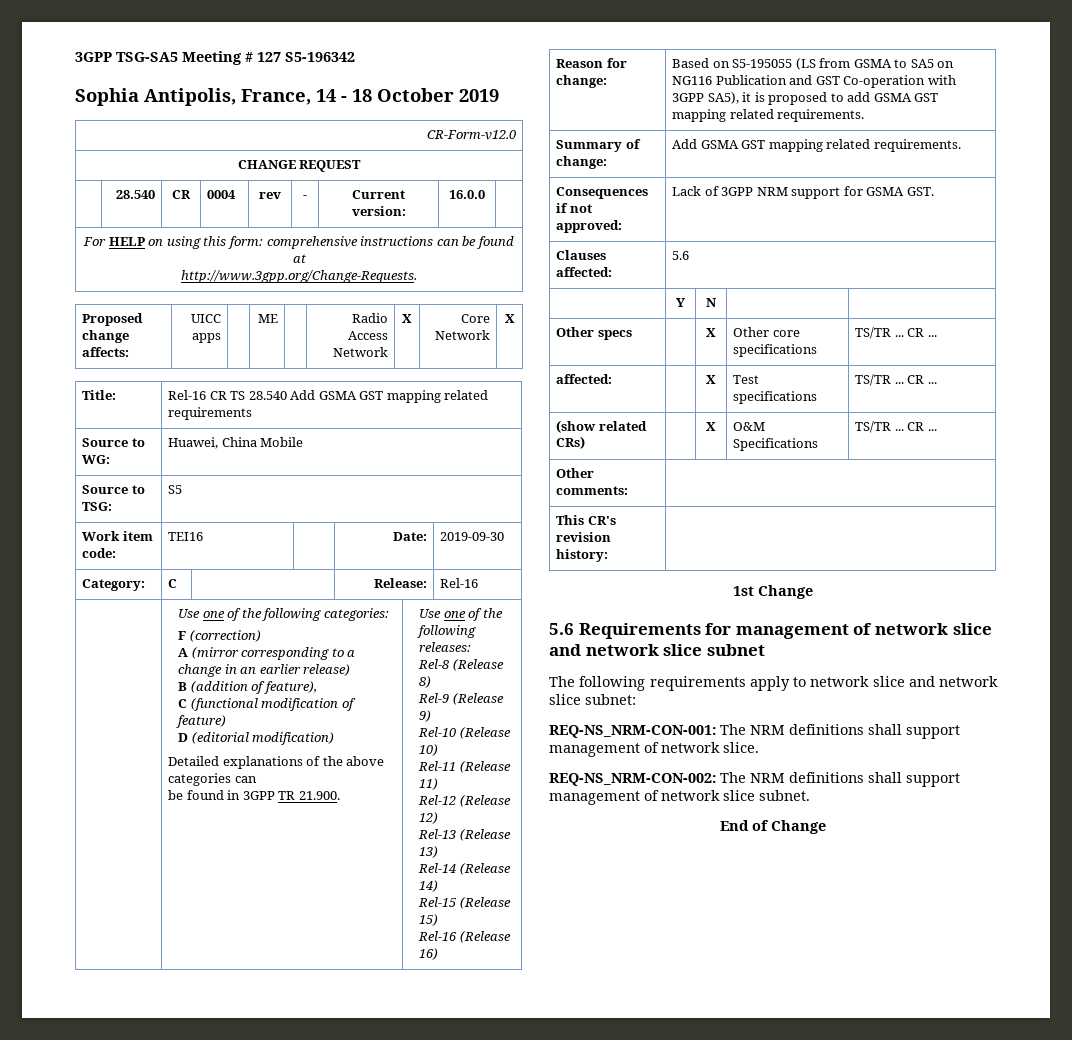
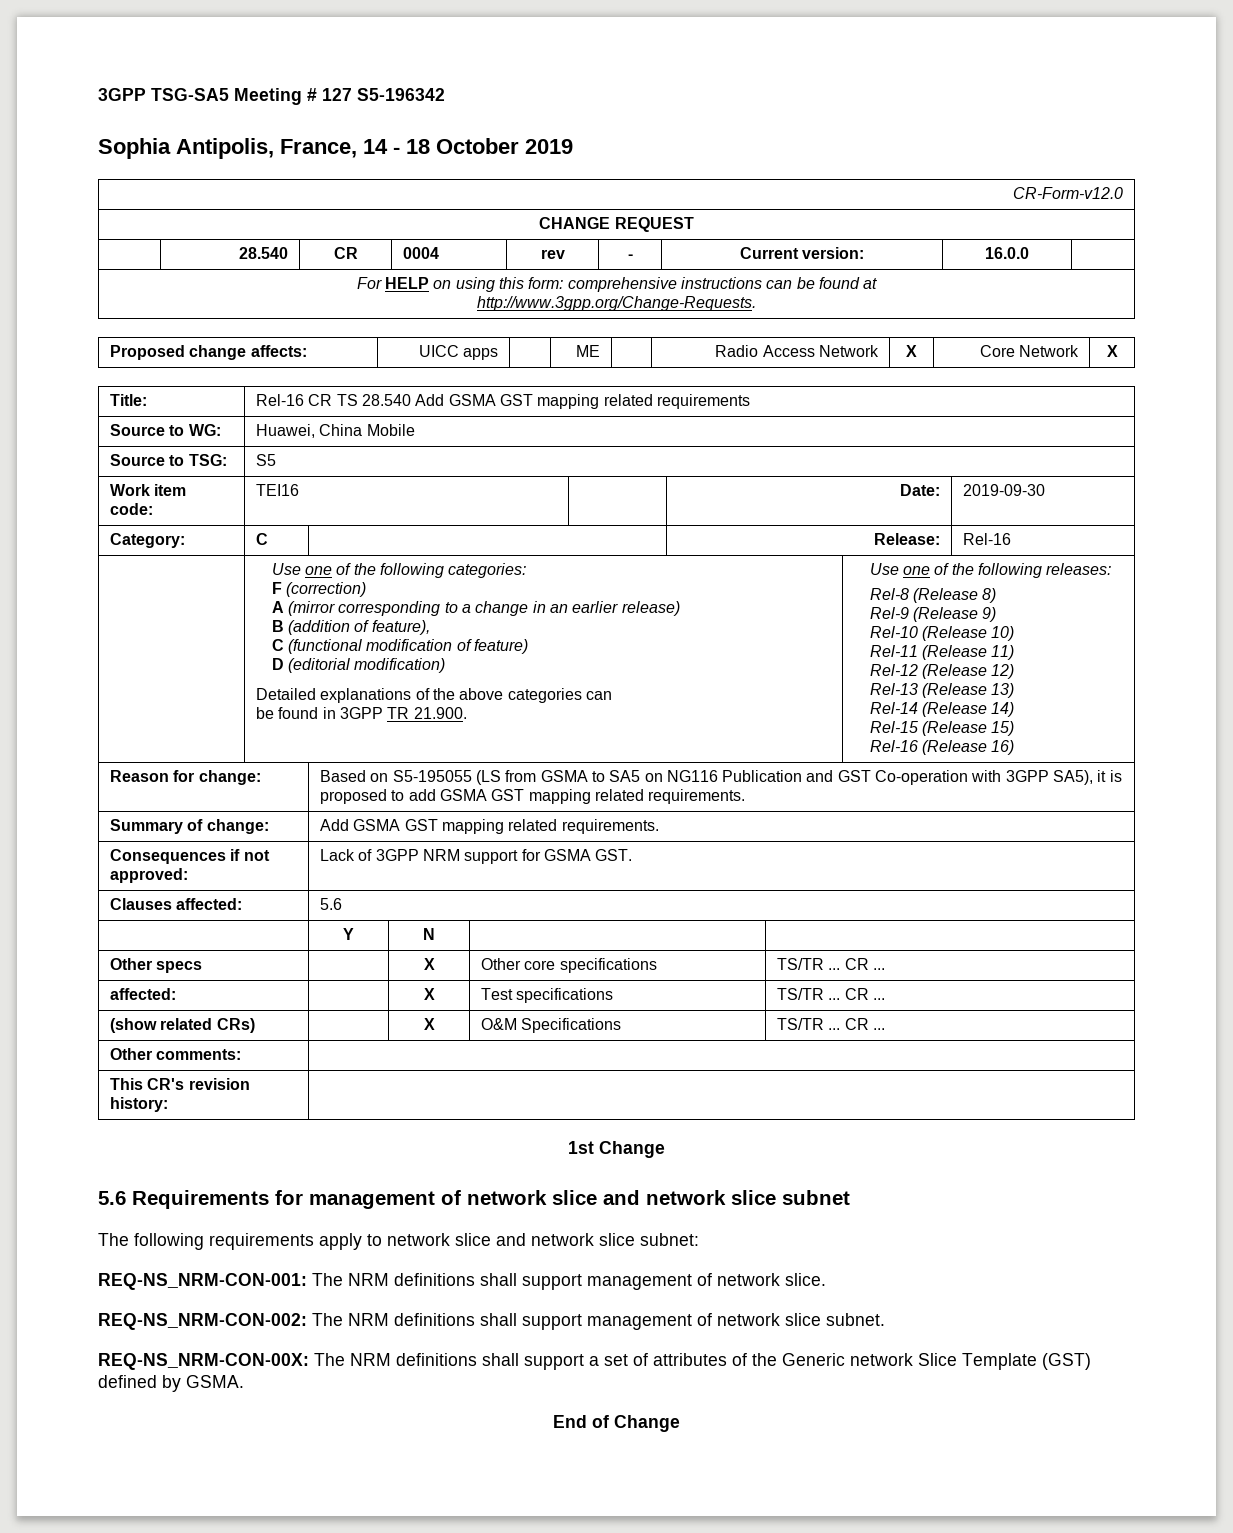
(810, 795) none -> [98,1353,1091,1370] [98,1375,244,1392] // REQ-NS_NRM-CON-00X: The NRM definitions shall support a set of attributes of the Generic network Slice Template (GST) defined by GSMA.

